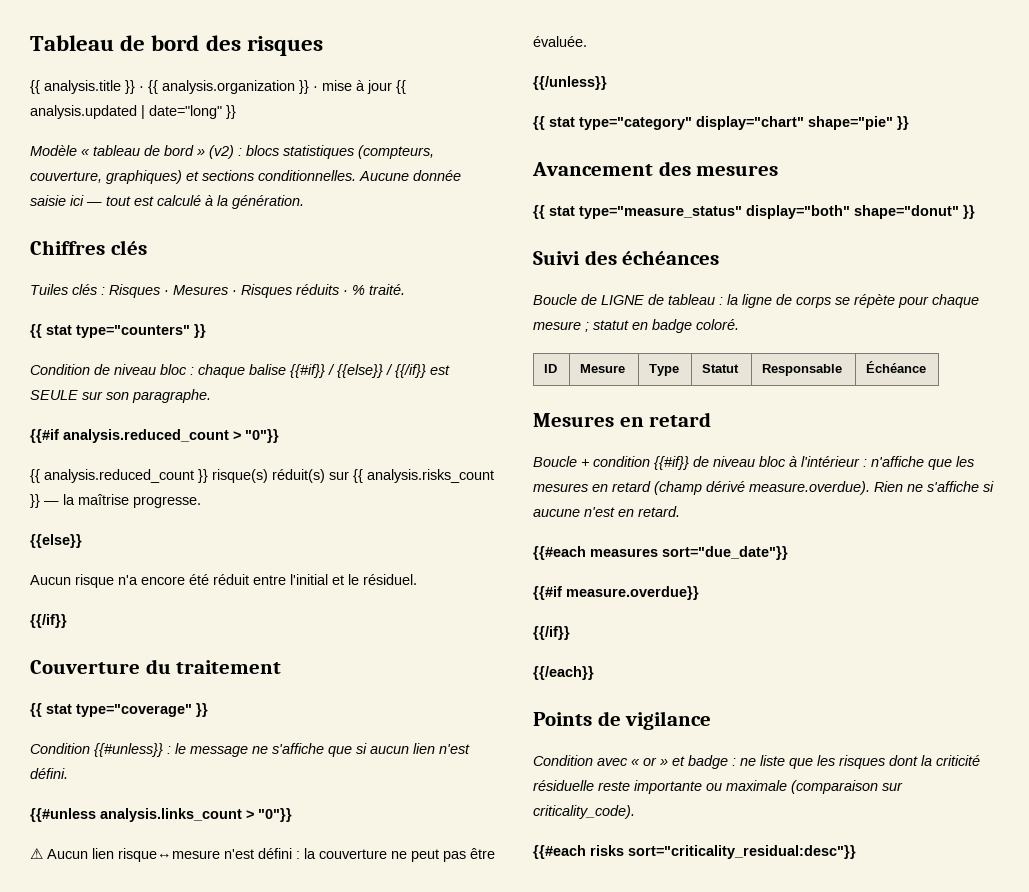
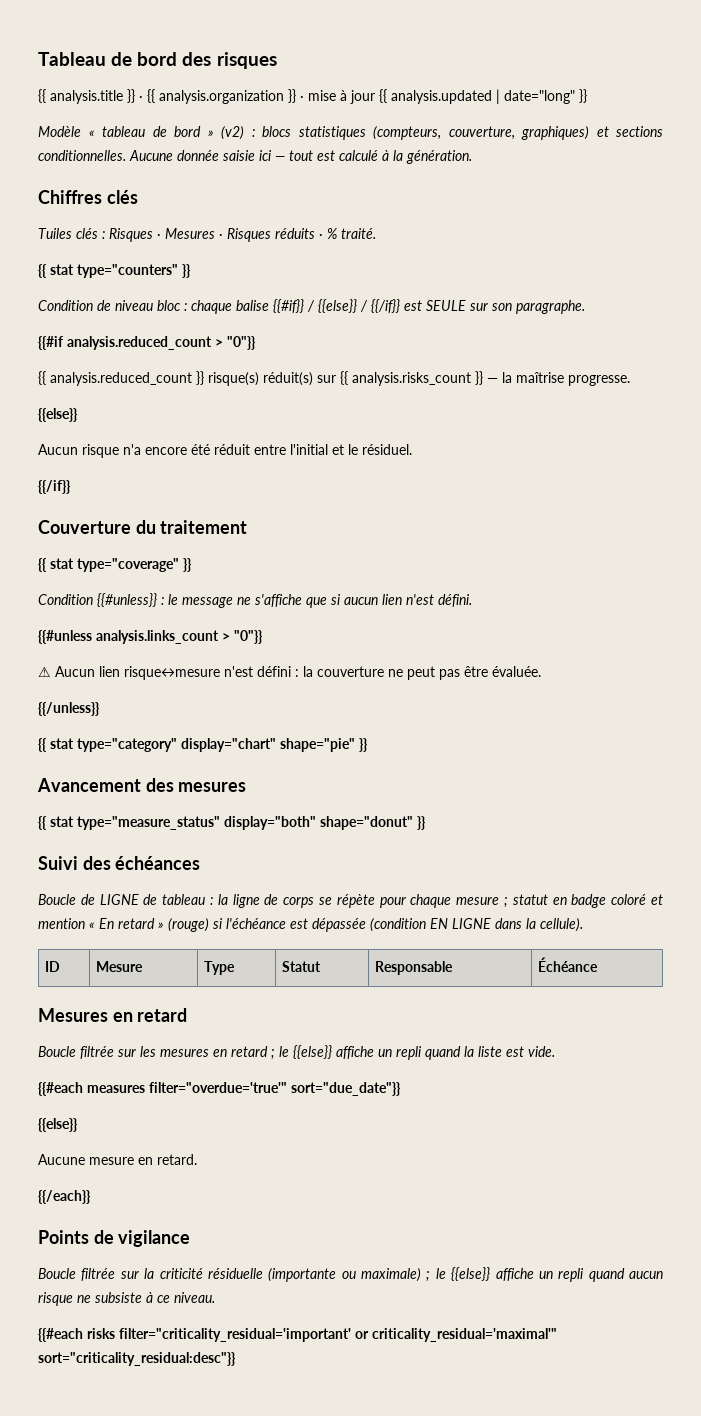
[696,319,739,330] coloré. -> [611,894,663,905] [38,918,583,932] coloré et mention « En retard » (rouge) si l'échéance est dépassée (condition EN LIGNE dans la cellule).
[581,456,974,470] [533,481,994,495] [533,506,680,517] + condition {{#if}} de niveau bloc à l'intérieur : n'affiche que les mesures en retard (champ dérivé measure.overdue). Rien ne s'affiche si aucune n'est en retard. -> [80,1045,555,1060] filtrée sur les mesures en retard ; le {{else}} affiche un repli quand la liste est vide.
(658, 552) none -> [149,1082,287,1093] filter="overdue='true'"
[533,586,699,600] [533,626,570,640] {{#if measure.overdue}} // {{/if}} -> [38,1118,77,1132] [38,1154,197,1165] {{else}} // Aucune mesure en retard.
[533,755,980,769] [533,780,903,794] [533,805,635,819] Condition avec « or » et badge : ne liste que les risques dont la criticité résiduelle reste importante ou maximale (comparaison sur criticality_code). -> [38,1267,663,1282] [38,1292,215,1306] Boucle filtrée sur la criticité résiduelle (importante ou maximale) ; le {{else}} affiche un repli quand aucun risque ne subsiste à ce niveau.
(624, 850) none -> [119,1328,557,1342] filter="criticality_residual='important' or criticality_residual='maximal'"

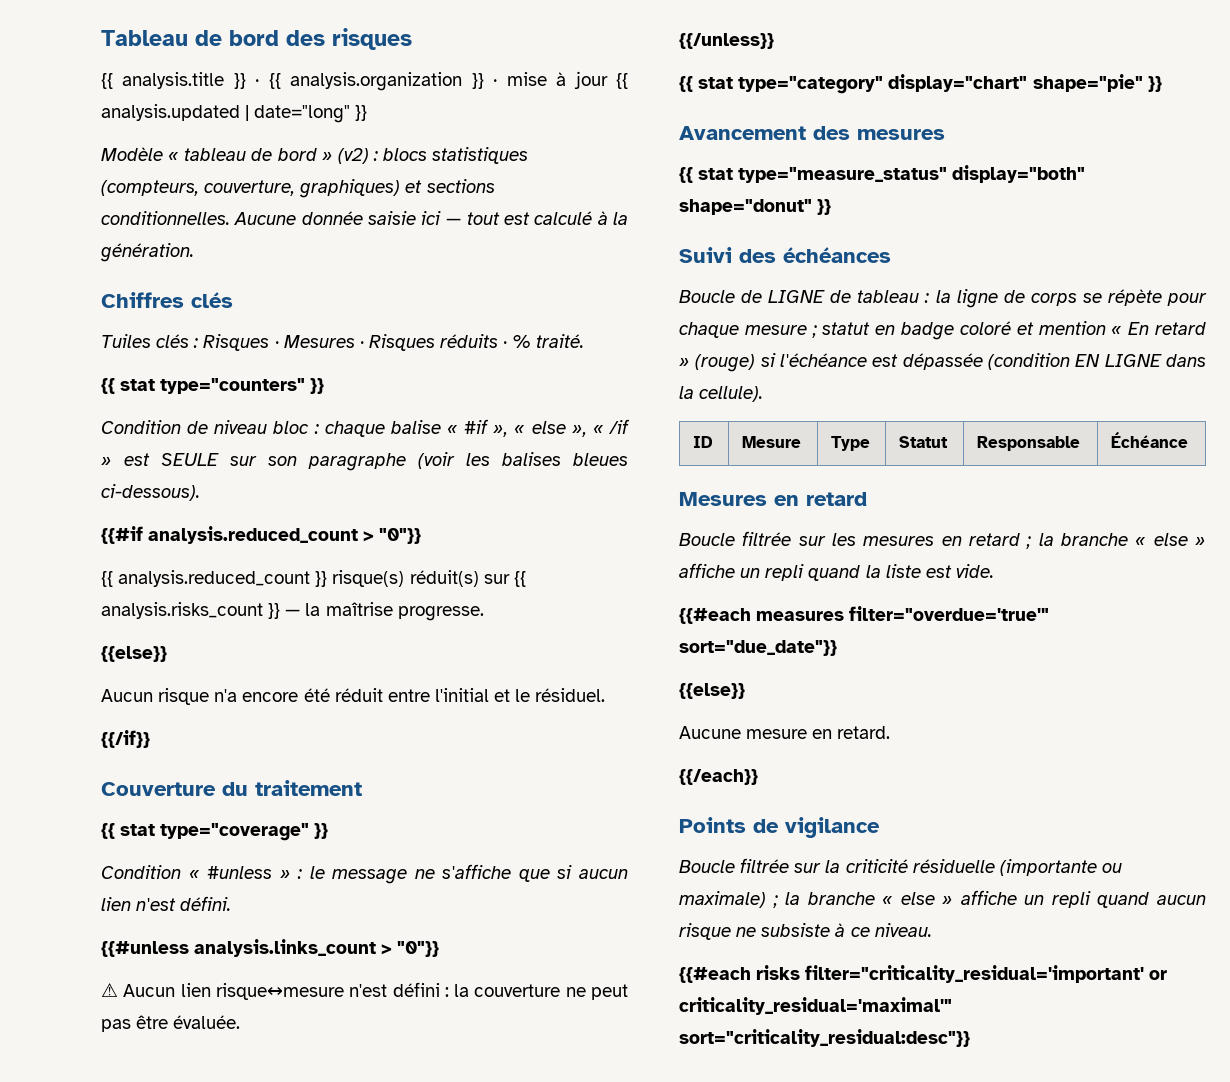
[273,299,585,314] {{#if}} / {{else}} / {{/if}} est SEULE sur son paragraphe. -> [447,419,631,437] [101,452,628,471] [101,484,200,501] « #if », « else », « /if » est SEULE sur son paragraphe (voir les balises bleues ci-dessous).
[97,593,157,607] {{#unless}} -> [188,866,291,879] « #unless »
[279,1045,332,1059] le {{else}} -> [1038,533,1206,546] la branche « else »
[435,1267,491,1281] le {{else}} -> [785,892,954,905] la branche « else »

